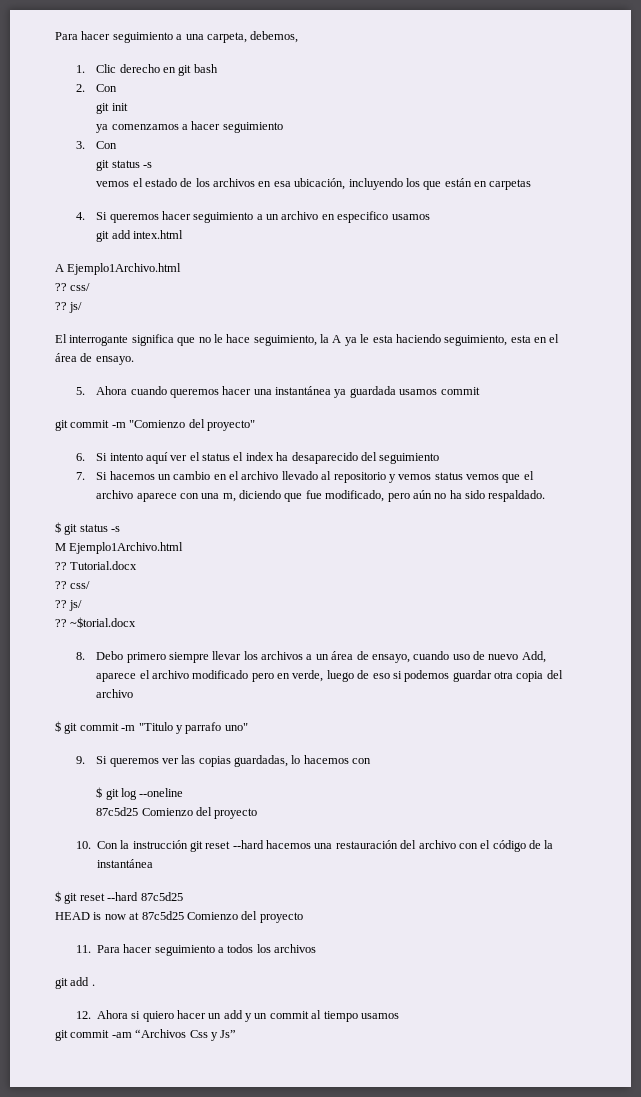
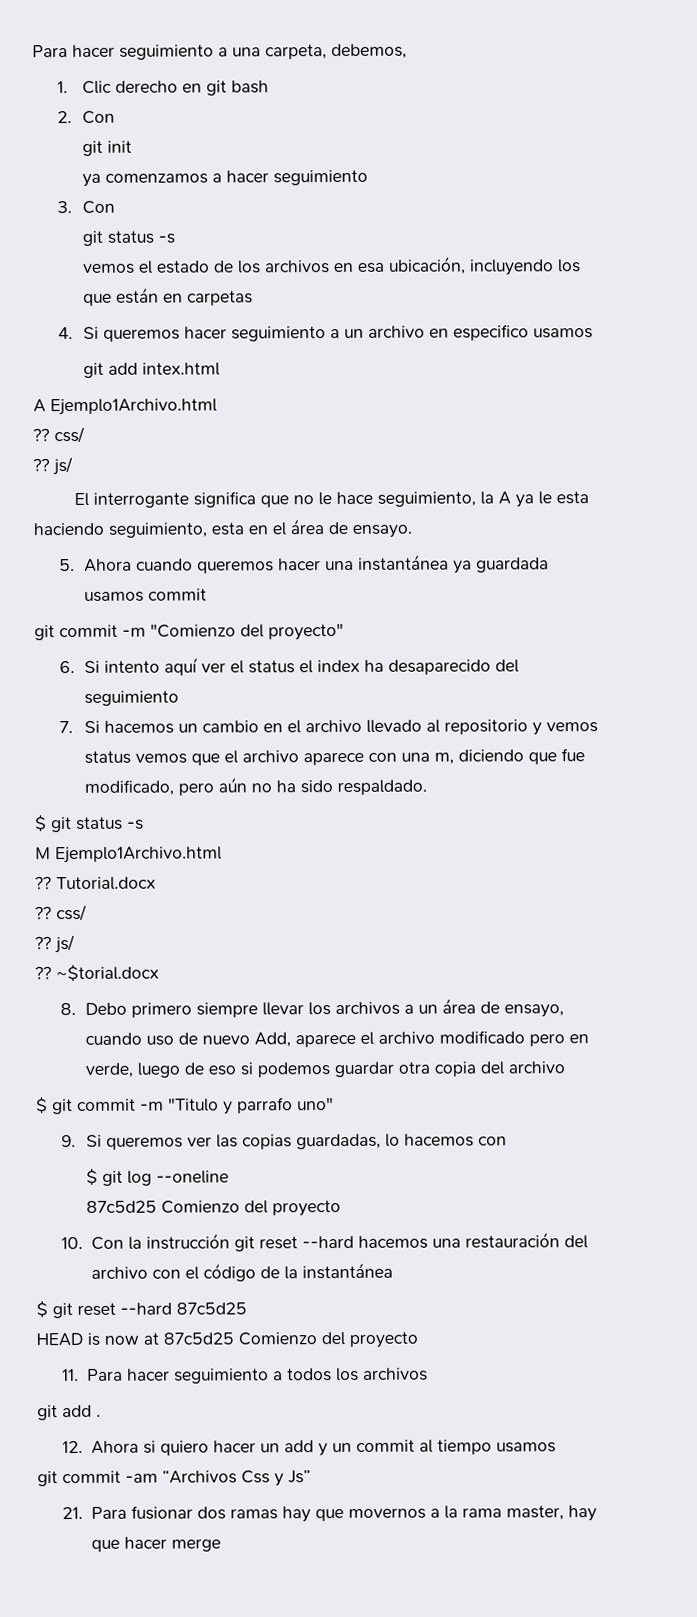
(237, 1034) none -> [62,1505,597,1523] [90,1536,221,1552] // 21. Para fusionar dos ramas hay que movernos a la rama master, hay que hacer merge

